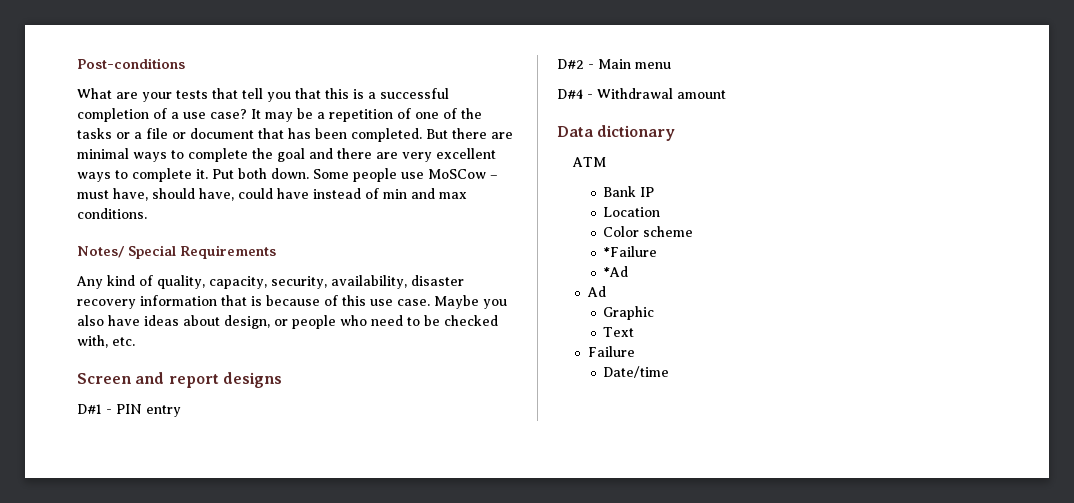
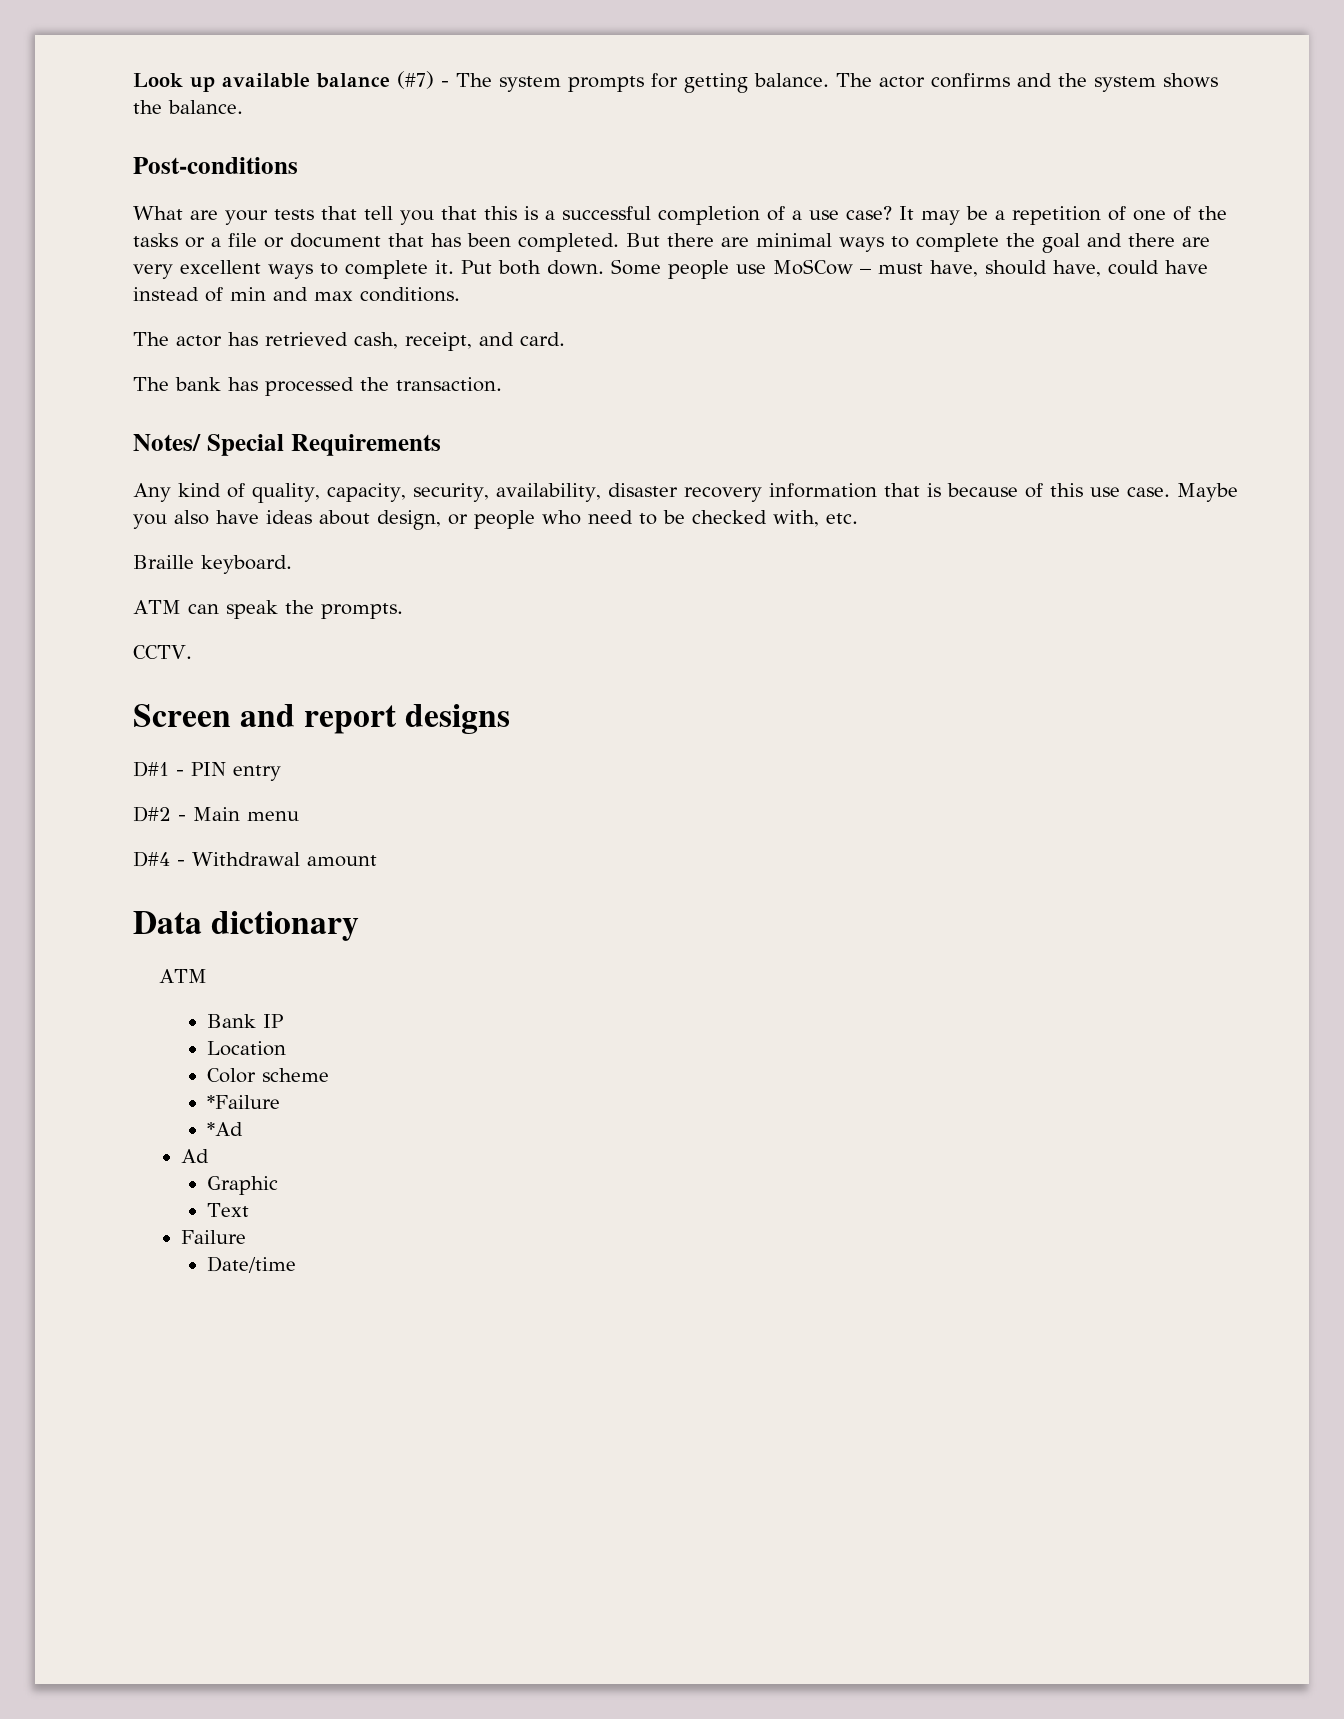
(77, 63) none -> [133,71,1218,93] [133,100,243,114] Look up available balance (#7) - The system prompts for getting balance. The actor confirms and the system shows the balance. //
(147, 213) none -> [133,332,565,351] [133,377,502,396] // The actor has retrieved cash, receipt, and card. // The bank has processed the transaction.
(135, 341) none -> [133,555,292,574] [133,600,403,619] [133,645,192,659] // Braille keyboard. // ATM can speak the prompts. // CCTV.

